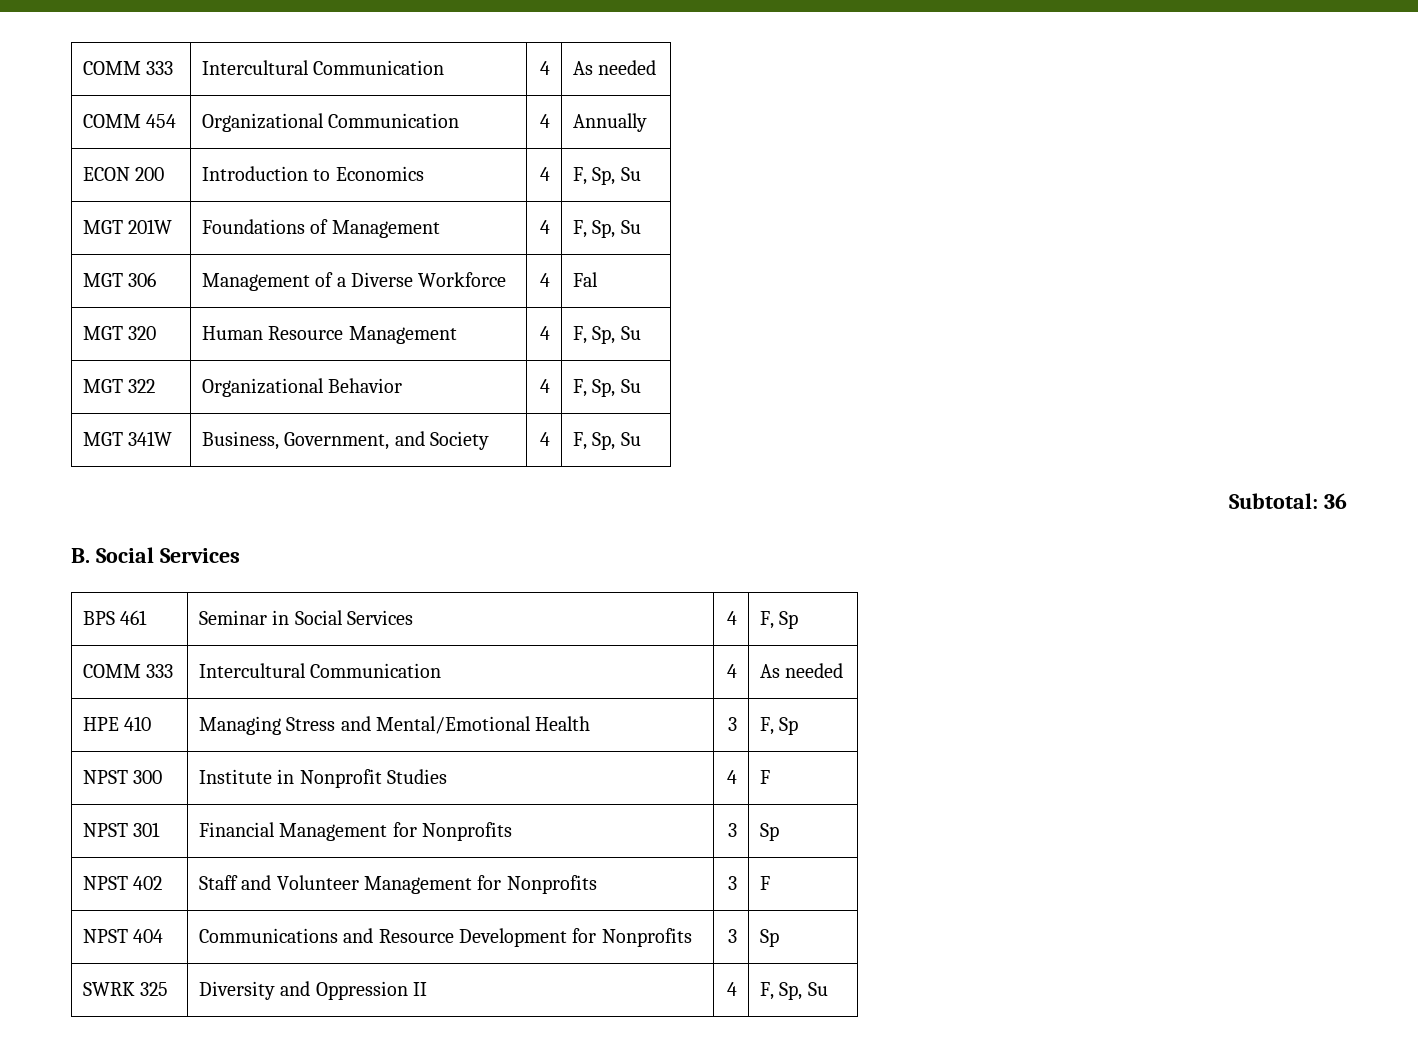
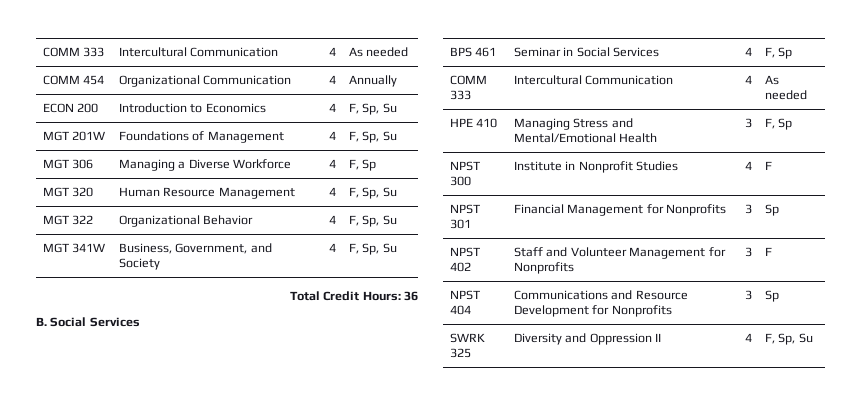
[201,272,334,291] Management of -> [119,159,176,171] Managing
[572,272,598,287] Fal -> [349,159,377,171] F, Sp
[1229,493,1319,509] Subtotal: -> [289,291,401,301] Total Credit Hours:

